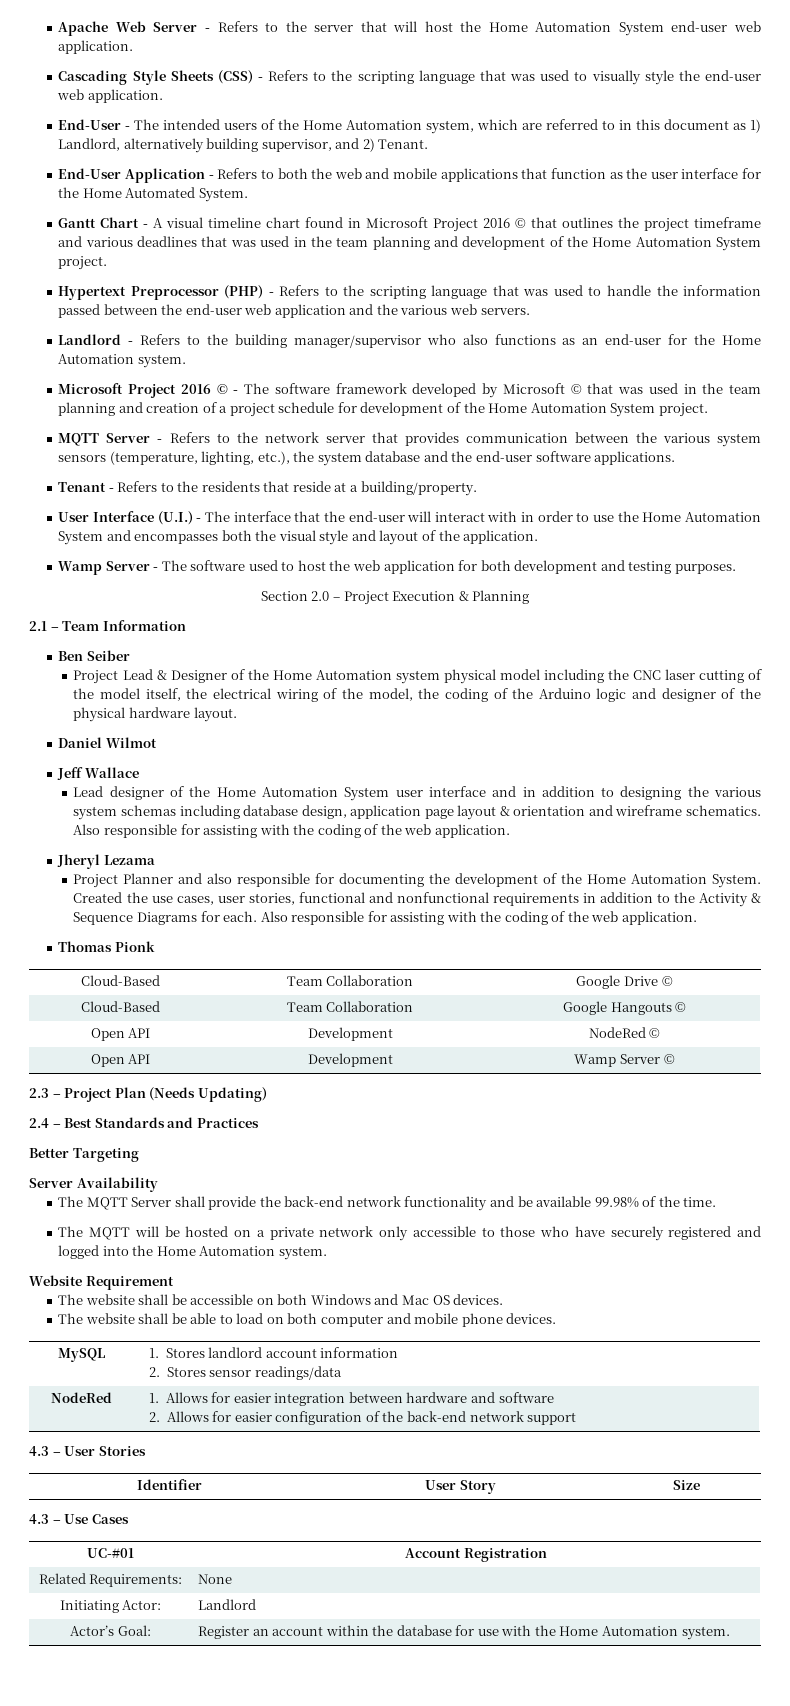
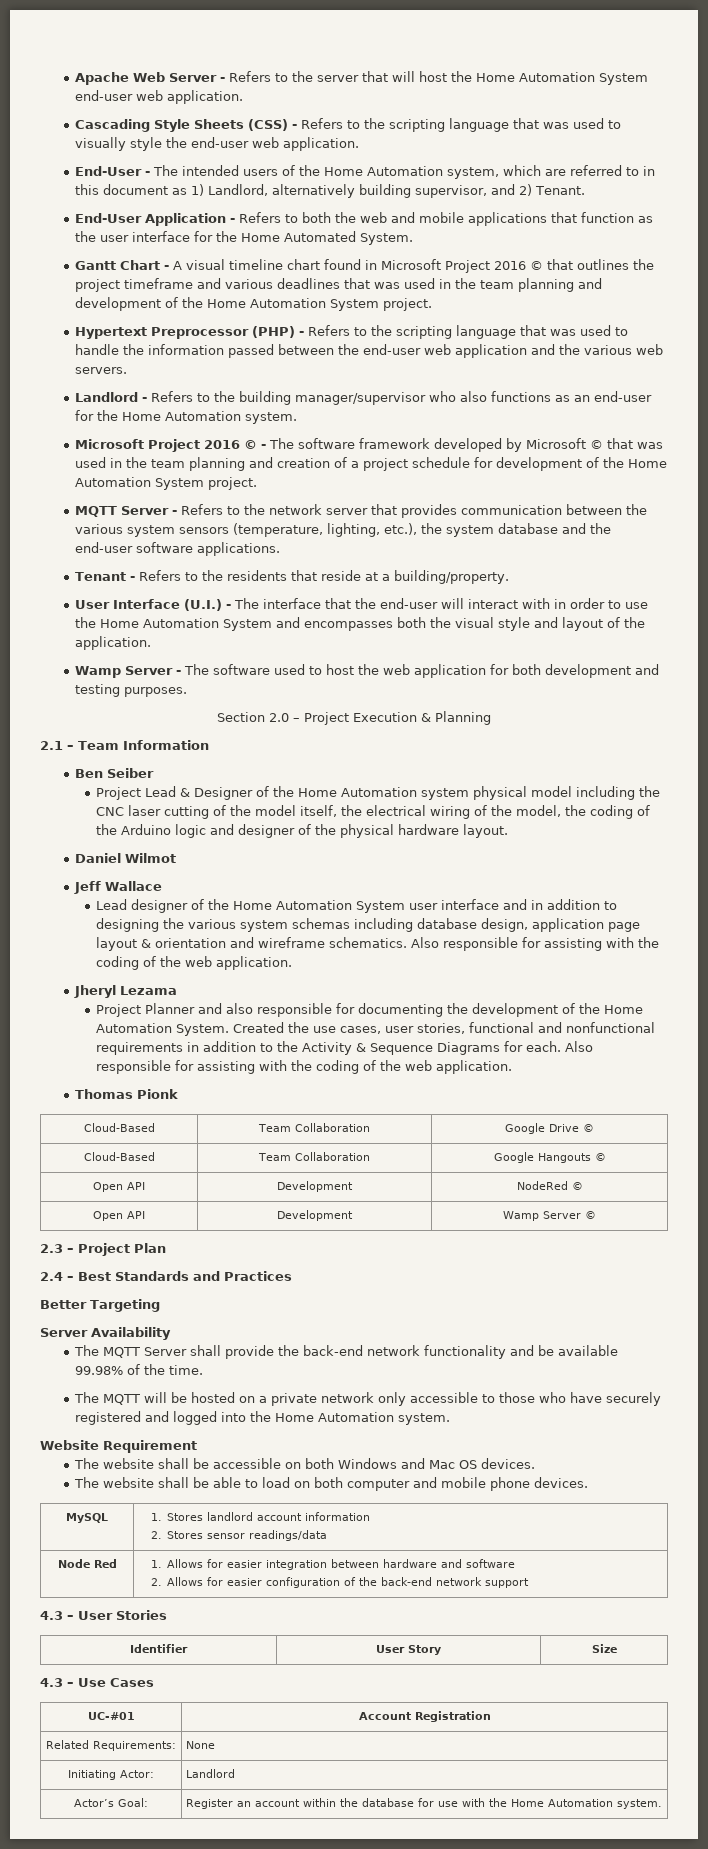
[149,1087,267,1102] (Needs Updating) -> (166, 1248) none
[51,1392,112,1403] NodeRed -> [57,1559,117,1568] Node Red

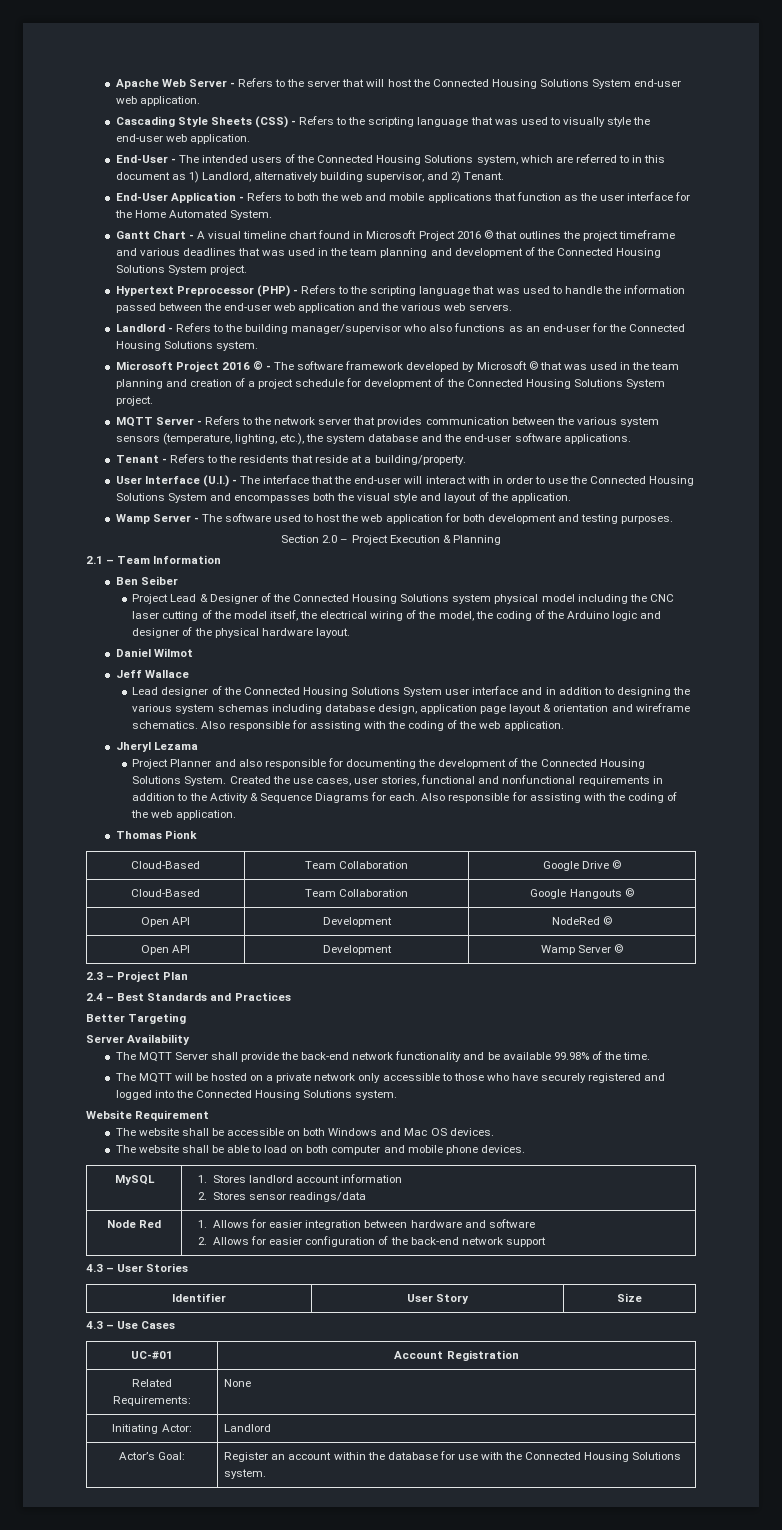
[475,72,595,82] Home Automation -> [432,79,589,89] Connected Housing Solutions
[323,166,443,176] Home Automation -> [317,155,474,165] Connected Housing Solutions
[206,298,326,308] Home Automation -> [556,248,662,258] [115,265,165,273] Connected Housing Solutions
[121,411,241,421] Home Automation -> [629,324,686,332] [115,341,213,351] Connected Housing Solutions
[627,459,667,468] [74,477,151,487] Home Automation -> [466,379,623,389] Connected Housing Solutions
[99,618,219,628] Home Automation -> [590,476,695,486] [115,493,165,501] Connected Housing Solutions
[298,787,418,797] Home Automation -> [292,594,450,604] Connected Housing Solutions
[233,900,353,910] Home Automation -> [243,687,400,697] Connected Housing Solutions
[604,1005,644,1014] [96,1023,173,1033] Home Automation -> [540,759,645,769] [132,776,182,784] Connected Housing Solutions
[274,1412,394,1422] Home Automation -> [195,1090,353,1100] Connected Housing Solutions
[511,1799,614,1807] Home Automation -> [525,1452,682,1462] Connected Housing Solutions

